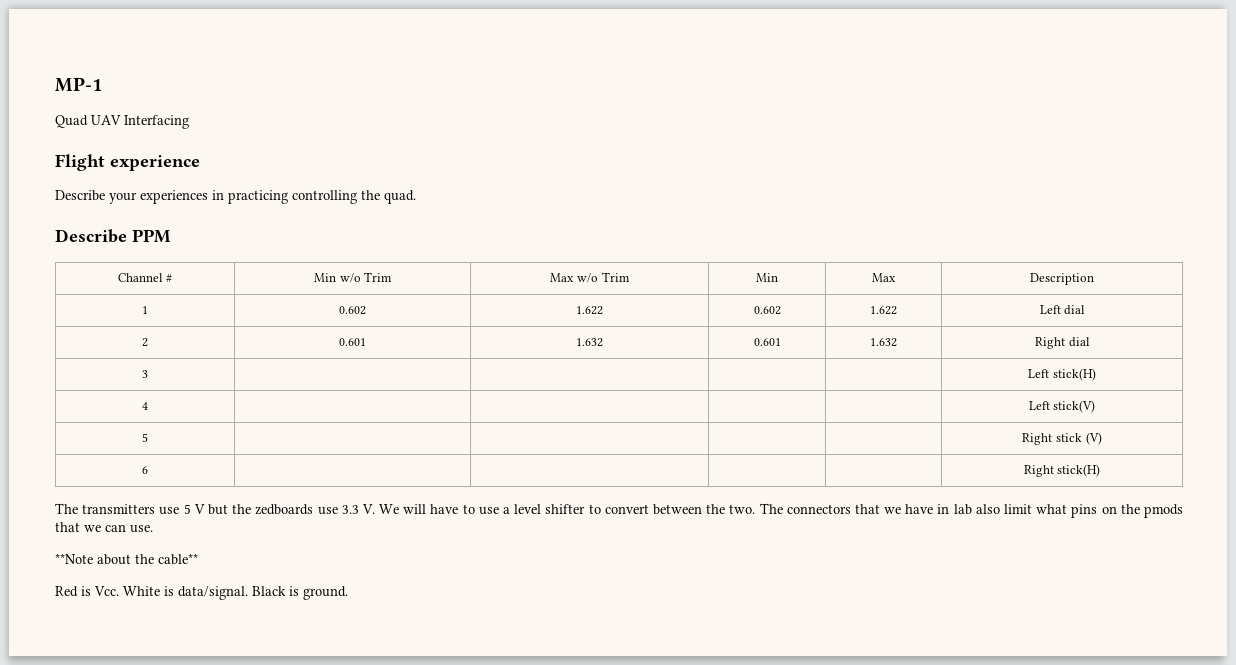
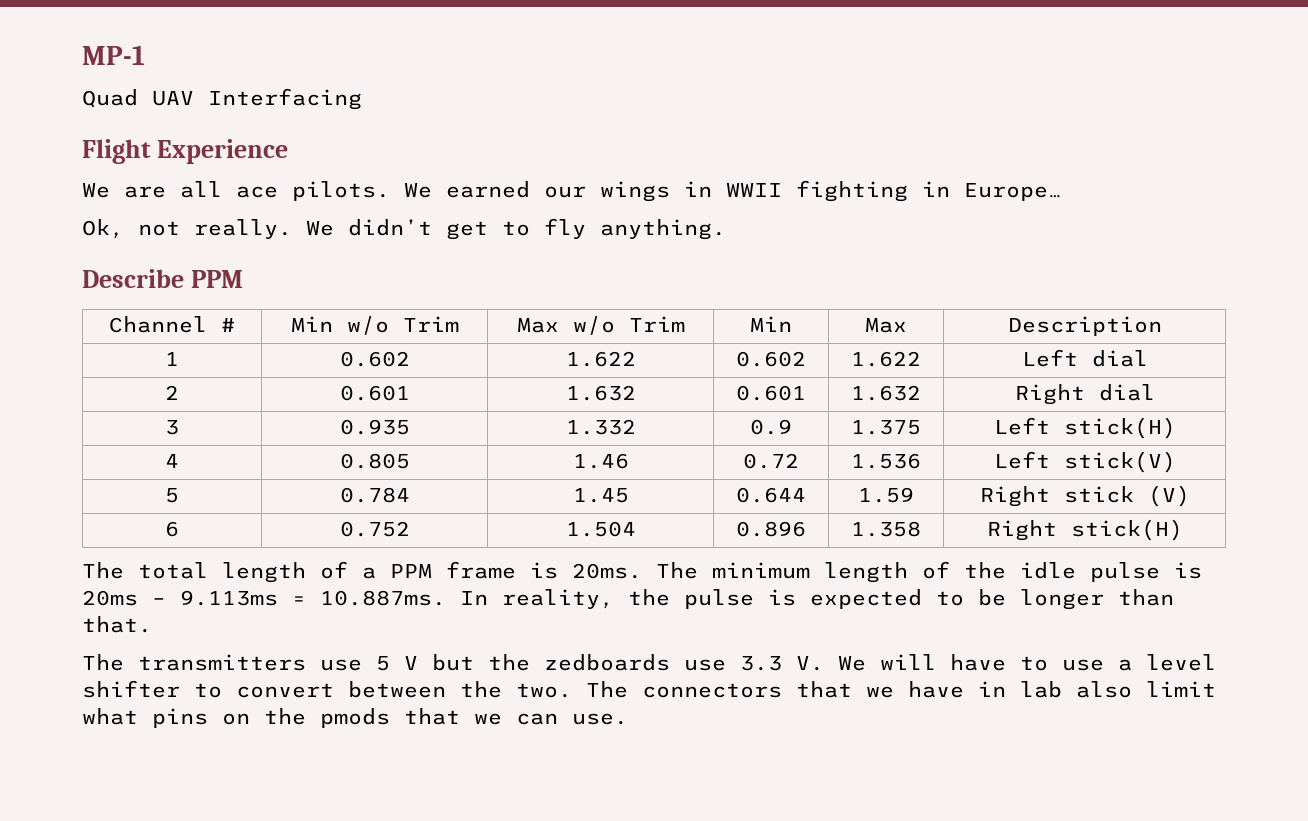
[110,155,200,171] [55,190,416,204] experience // Describe your experiences in practicing controlling the quad. -> [157,139,289,164] [82,180,1062,202] [82,218,726,240] Experience // We are all ace pilots. We earned our wings in WWII fighting in Europe… // Ok, not really. We didn’t get to fly anything.
(148, 374) | | | -> [339,419,410,435] [565,419,636,435] [750,419,792,435] [851,420,921,435] 0.935 | 1.332 | 0.9 | 1.375
(148, 406) | | | -> [339,453,410,469] [572,453,629,469] [743,453,799,469] [851,453,921,469] 0.805 | 1.46 | 0.72 | 1.536
(148, 437) | | | -> [339,487,410,503] [572,488,629,503] [736,487,806,503] [858,487,914,503] 0.784 | 1.45 | 0.644 | 1.59
[1023,464,1101,477] | | | | Right stick(H) -> [339,521,410,537] [565,521,636,537] [736,521,806,537] [851,521,921,537] [986,519,1183,541] [82,561,1202,583] [82,589,1174,610] [82,616,152,633] 0.752 | 1.504 | 0.896 | 1.358 | Right stick(H) // The total length of a PPM frame is 20ms. The minimum length of the idle pulse is 20ms – 9.113ms = 10.887ms. In reality, the pulse is expected to be longer than that.
[55,553,198,565] [55,586,348,600] // **Note about the cable** // Red is Vcc. White is data/signal. Black is ground. -> (628, 719) none

